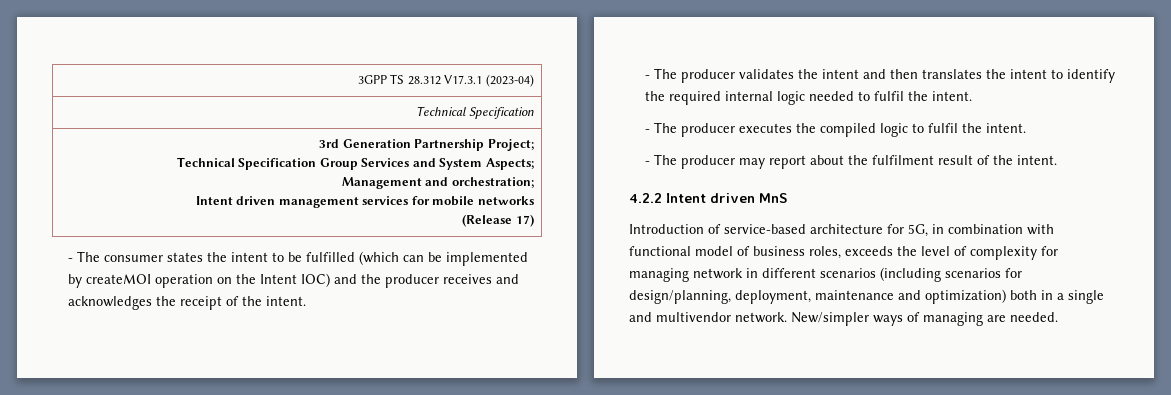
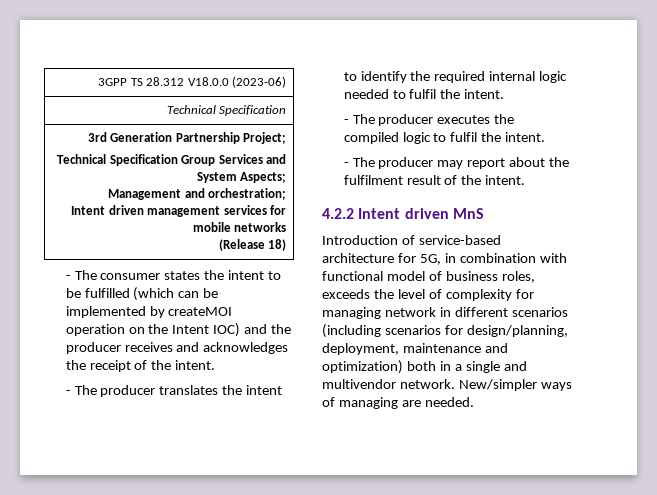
[444,74,534,87] V17.3.1 (2023-04) -> [187,76,287,88] V18.0.0 (2023-06)
[515,214,534,227] 17) -> [268,239,287,251] 18)
[739,69,919,79] validates the intent and then -> (156, 391) none

